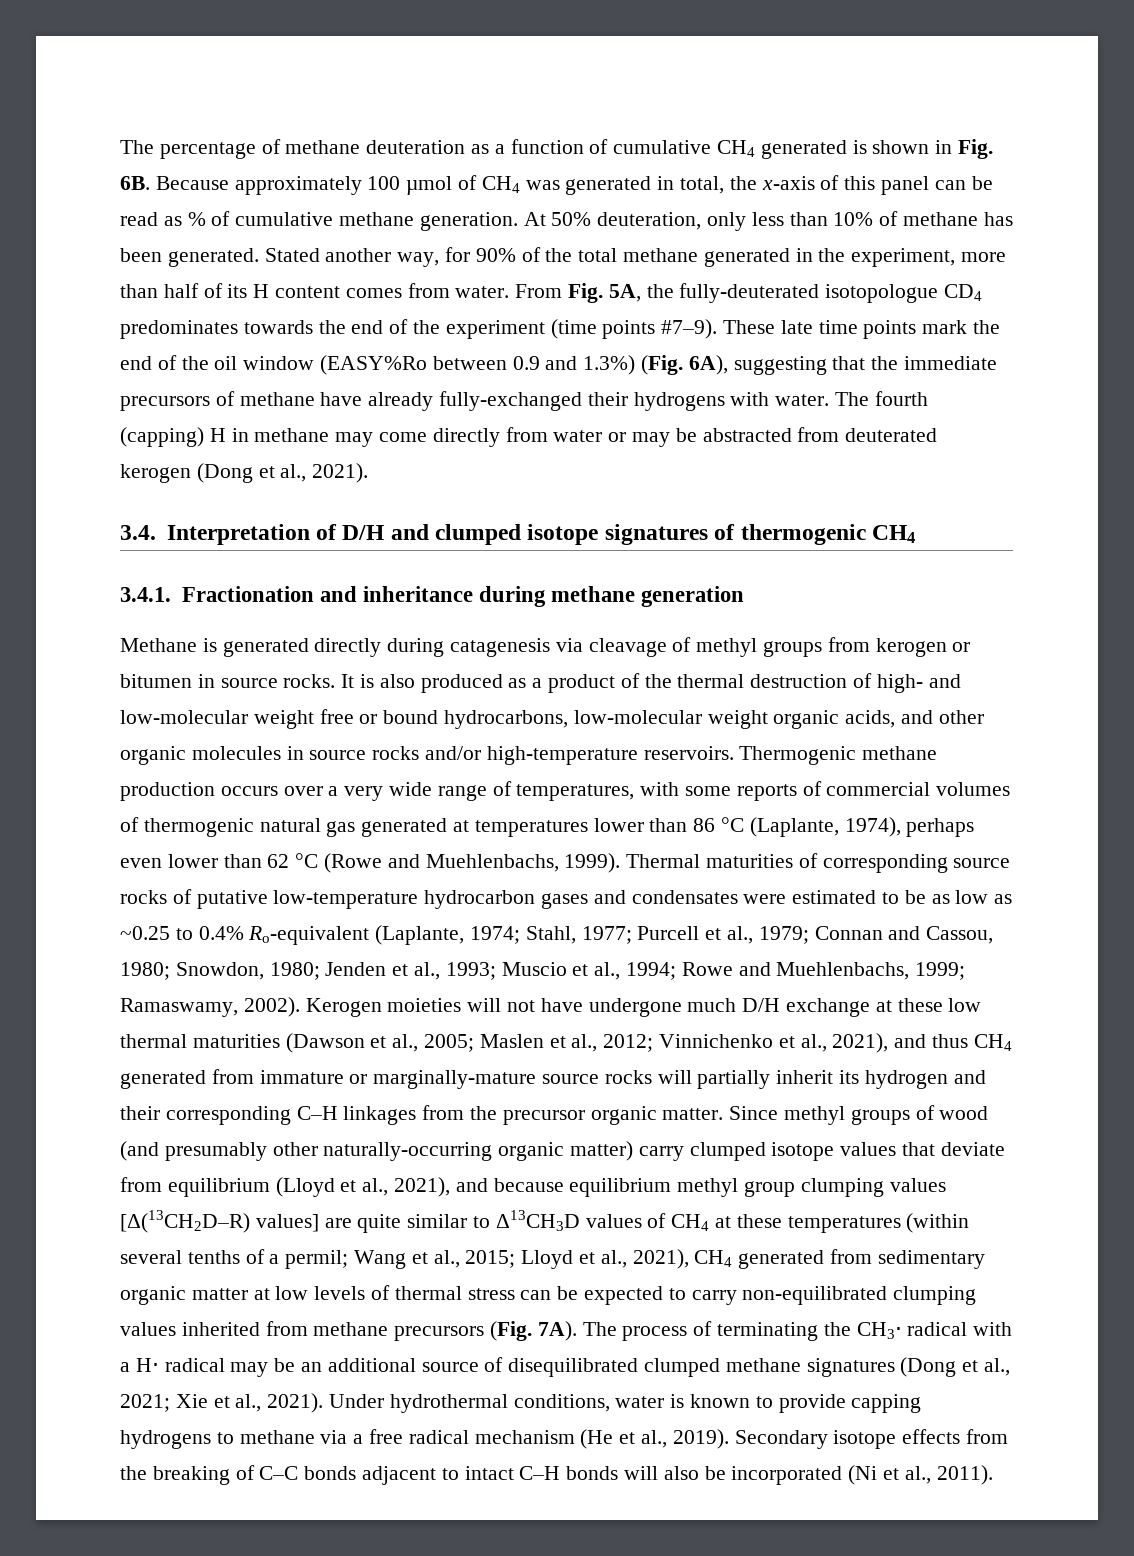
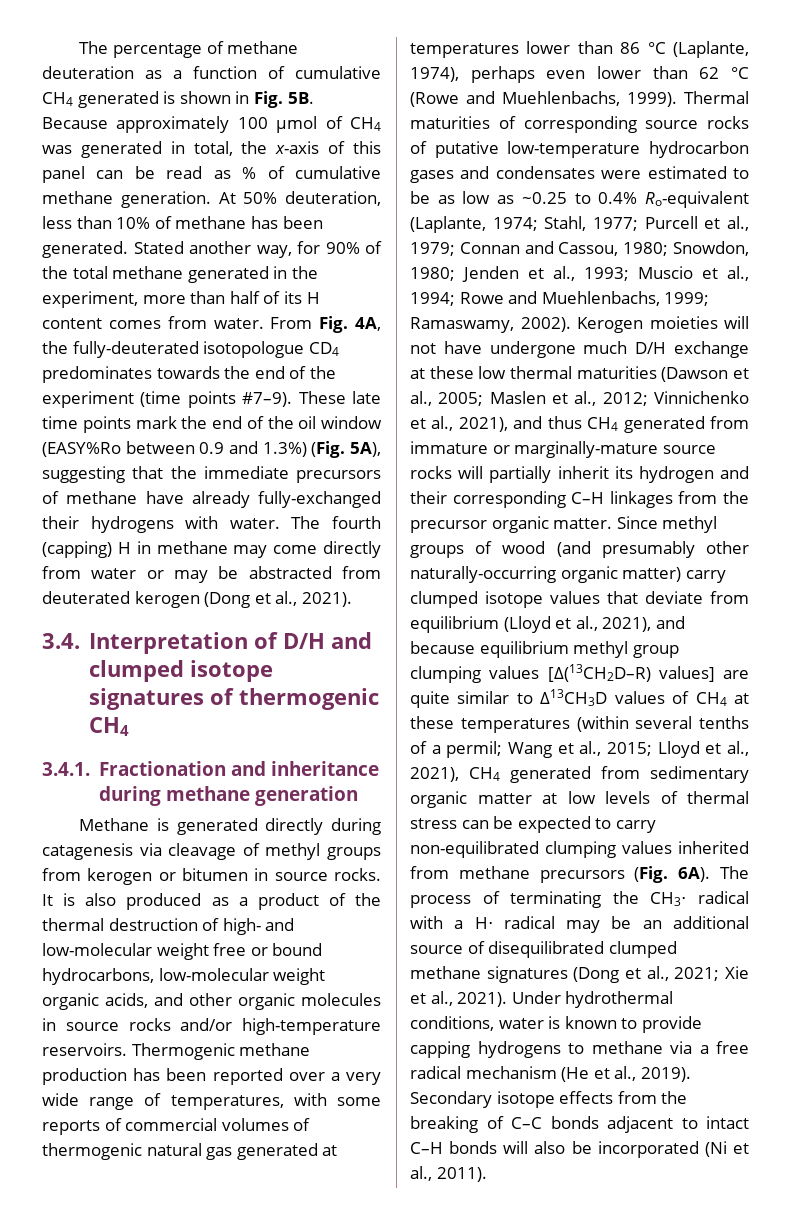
[120,176,150,190] 6B. -> [287,92,314,104] 5B.
[707,212,747,231] only -> (381, 198) none
[608,284,641,302] 5A, -> [355,317,381,331] 4A,
[688,355,728,375] 6A), -> [350,442,381,457] 5A),
[220,786,278,796] occurs -> [133,1068,283,1085] has been reported
[537,1321,577,1341] 7A). -> [678,867,711,882] 6A).

